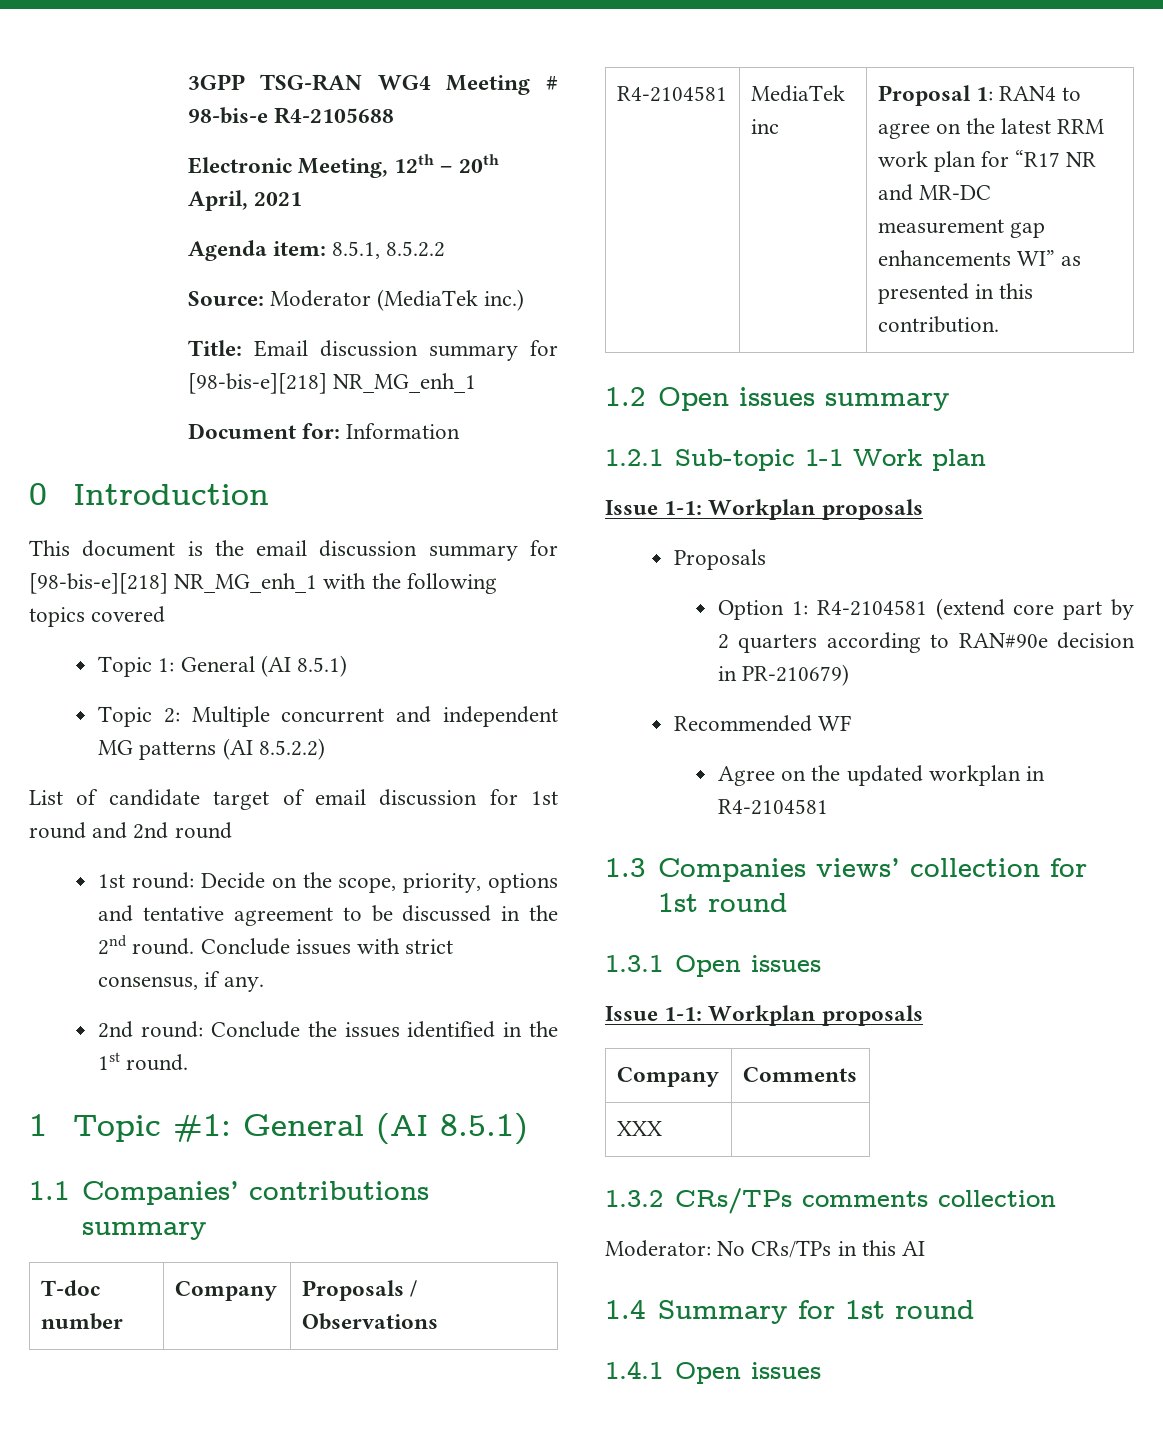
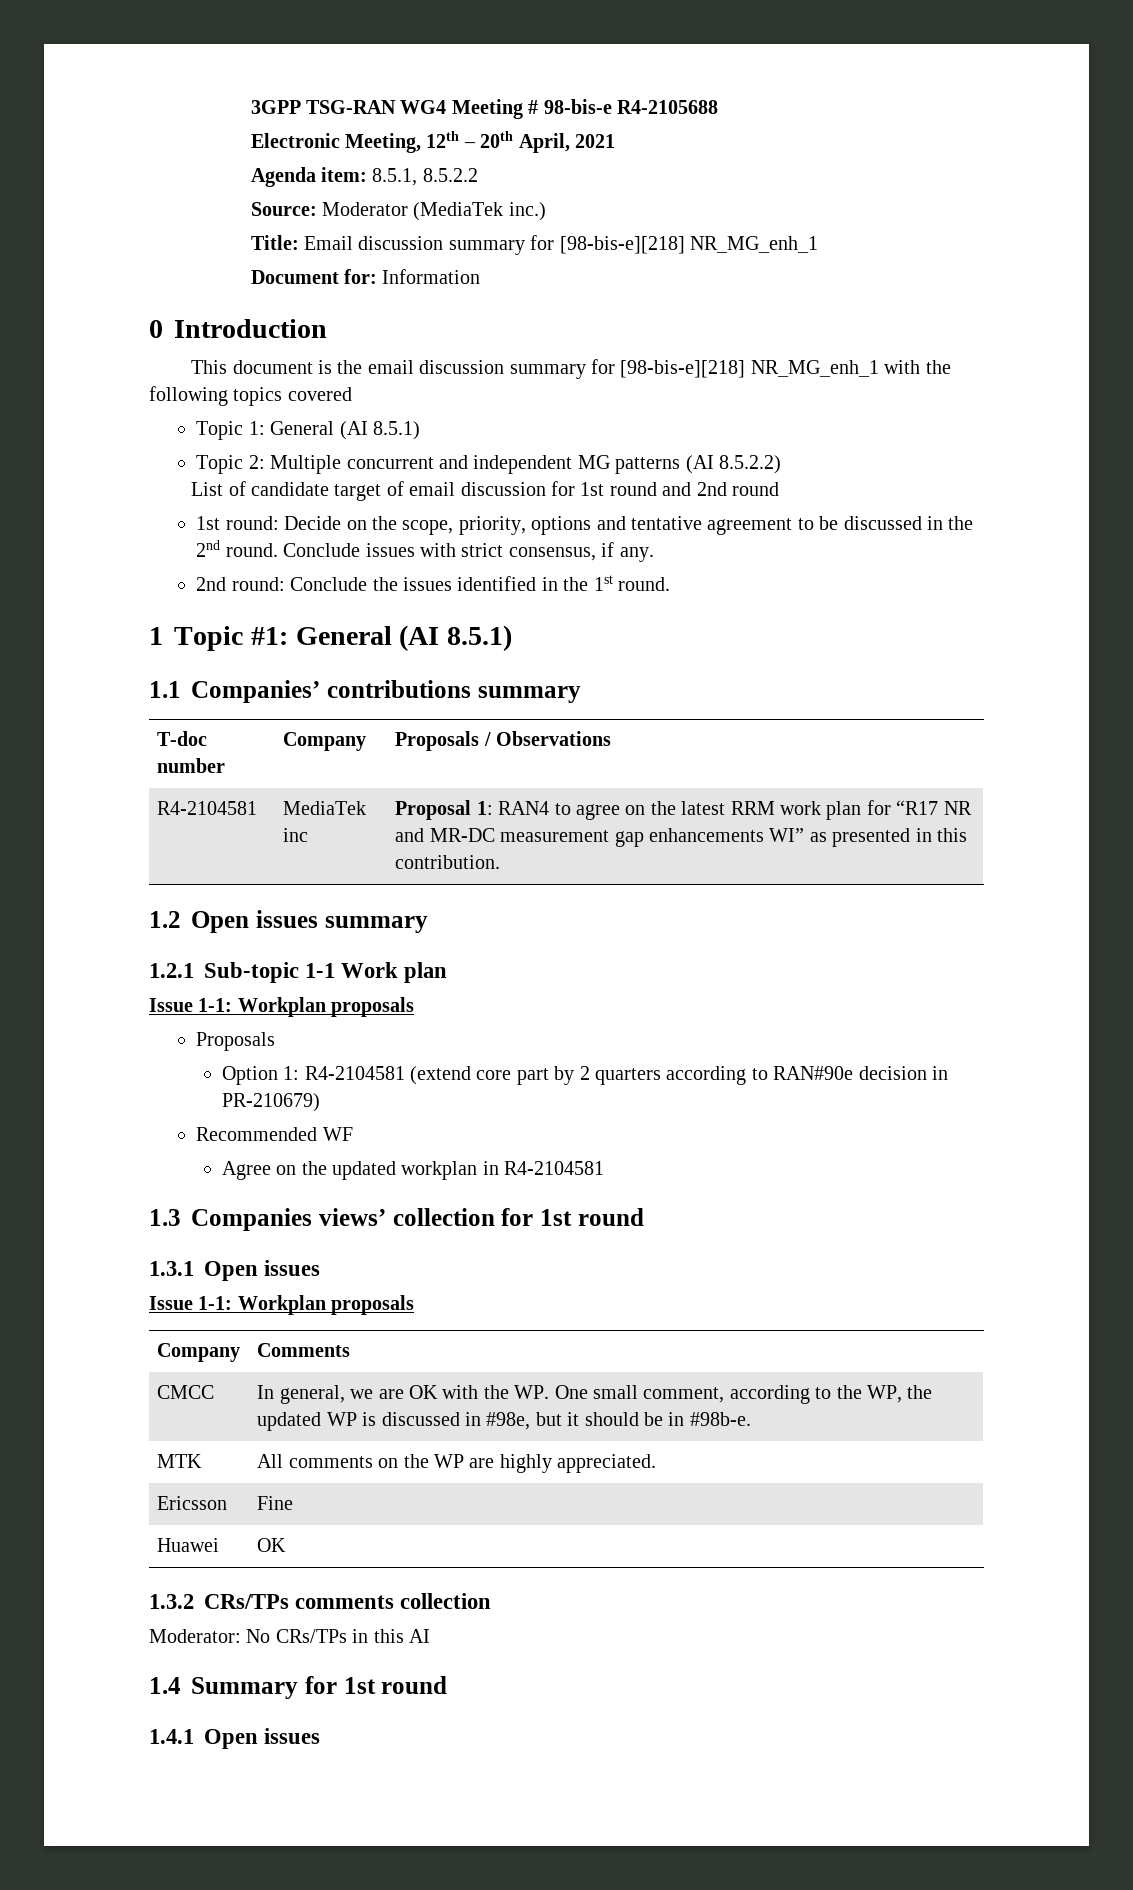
[616,1121,662,1136] XXX | -> [157,1385,215,1399] [257,1385,933,1404] [257,1412,751,1431] [157,1454,203,1468] [257,1454,657,1473] [157,1496,228,1510] [257,1496,294,1510] [157,1538,220,1552] [257,1538,287,1552] CMCC | In general, we are OK with the WP. One small comment, according to the WP, the updated WP is discussed in #98e, but it should be in #98b-e. // MTK | All comments on the WP are highly appreciated. // Ericsson | Fine // Huawei | OK

